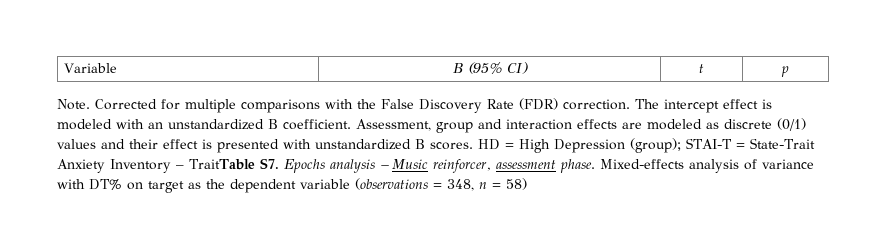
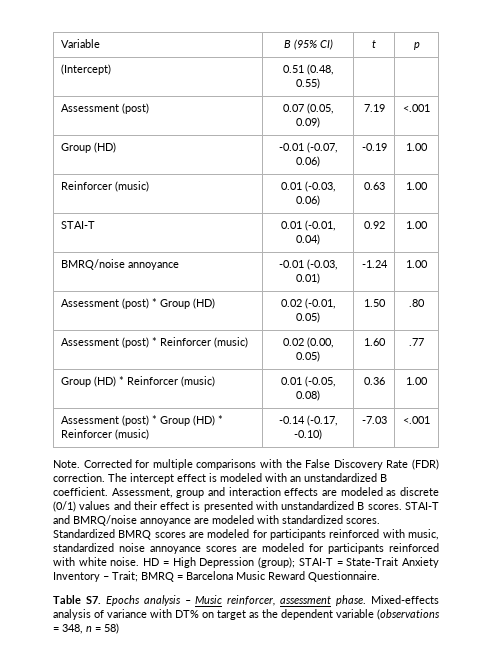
(789, 71) none -> [60,64,111,75] [282,64,334,75] [296,78,320,89] [60,103,149,114] [282,103,334,114] [296,117,320,128] [363,104,385,112] [403,104,430,112] [60,142,116,153] [278,142,338,153] [296,156,320,167] [361,143,387,151] [406,143,428,151] [60,181,149,192] [280,181,336,192] [296,195,320,206] [363,182,385,190] [406,182,428,190] [60,221,95,229] [280,220,336,231] [296,234,320,245] [363,221,385,229] [406,221,428,229] [60,259,179,270] [278,259,338,270] [296,273,320,284] [361,260,388,268] [406,260,428,268] [60,298,215,309] [280,298,336,309] [296,312,320,323] [363,299,386,307] [409,299,425,307] [60,337,248,348] [282,337,334,348] [296,351,320,362] [363,338,386,346] [409,338,424,346] [60,376,215,387] [280,376,336,387] [296,390,320,401] [363,377,385,385] [406,377,428,385] [60,415,223,426] [60,429,149,440] [278,415,338,426] [294,429,322,440] [361,416,387,424] [403,416,430,424] // (Intercept) | 0.51 (0.48, 0.55) | | // Assessment (post) | 0.07 (0.05, 0.09) | 7.19 | <.001 // Group (HD) | -0.01 (-0.07, 0.06) | -0.19 | 1.00 // Reinforcer (music) | 0.01 (-0.03, 0.06) | 0.63 | 1.00 // STAI-T | 0.01 (-0.01, 0.04) | 0.92 | 1.00 // BMRQ/noise annoyance | -0.01 (-0.03, 0.01) | -1.24 | 1.00 // Assessment (post) * Group (HD) | 0.02 (-0.01, 0.05) | 1.50 | .80 // Assessment (post) * Reinforcer (music) | 0.02 (0.00, 0.05) | 1.60 | .77 // Group (HD) * Reinforcer (music) | 0.01 (-0.05, 0.08) | 0.36 | 1.00 // Assessment (post) * Group (HD) * Reinforcer (music) | -0.14 (-0.17, -0.10) | -7.03 | <.001
(473, 146) none -> [404,502,439,510] [53,515,380,526] [53,529,439,540] [53,543,439,554] [53,557,140,566] STAI-T and BMRQ/noise annoyance are modeled with standardized scores. Standardized BMRQ scores are modeled for participants reinforced with music, standardized noise annoyance scores are modeled for participants reinforced with white noise.
[189,159,255,170] TraitTable -> [112,571,380,582] [53,595,81,604] Trait; BMRQ = Barcelona Music Reward Questionnaire. // Table

